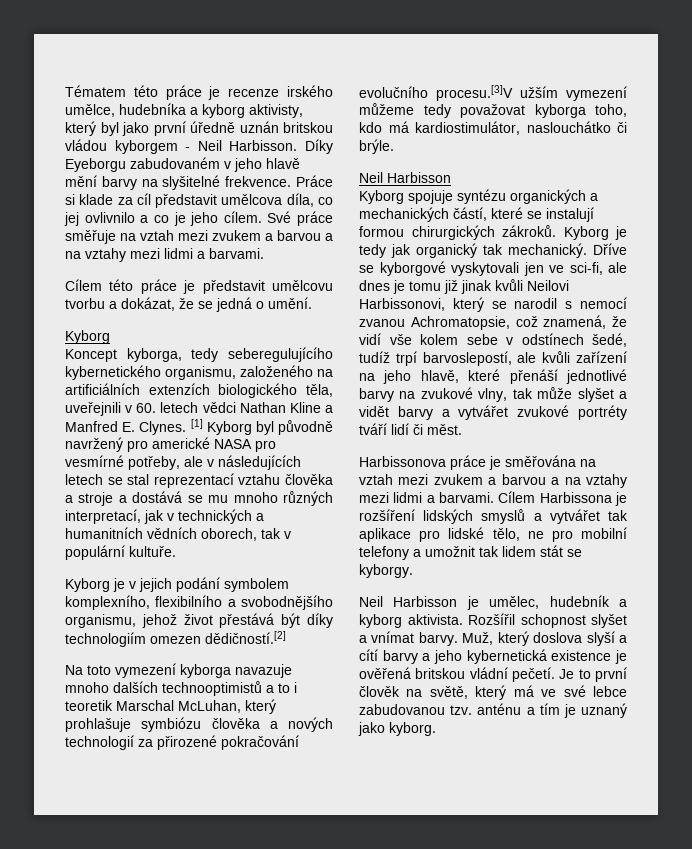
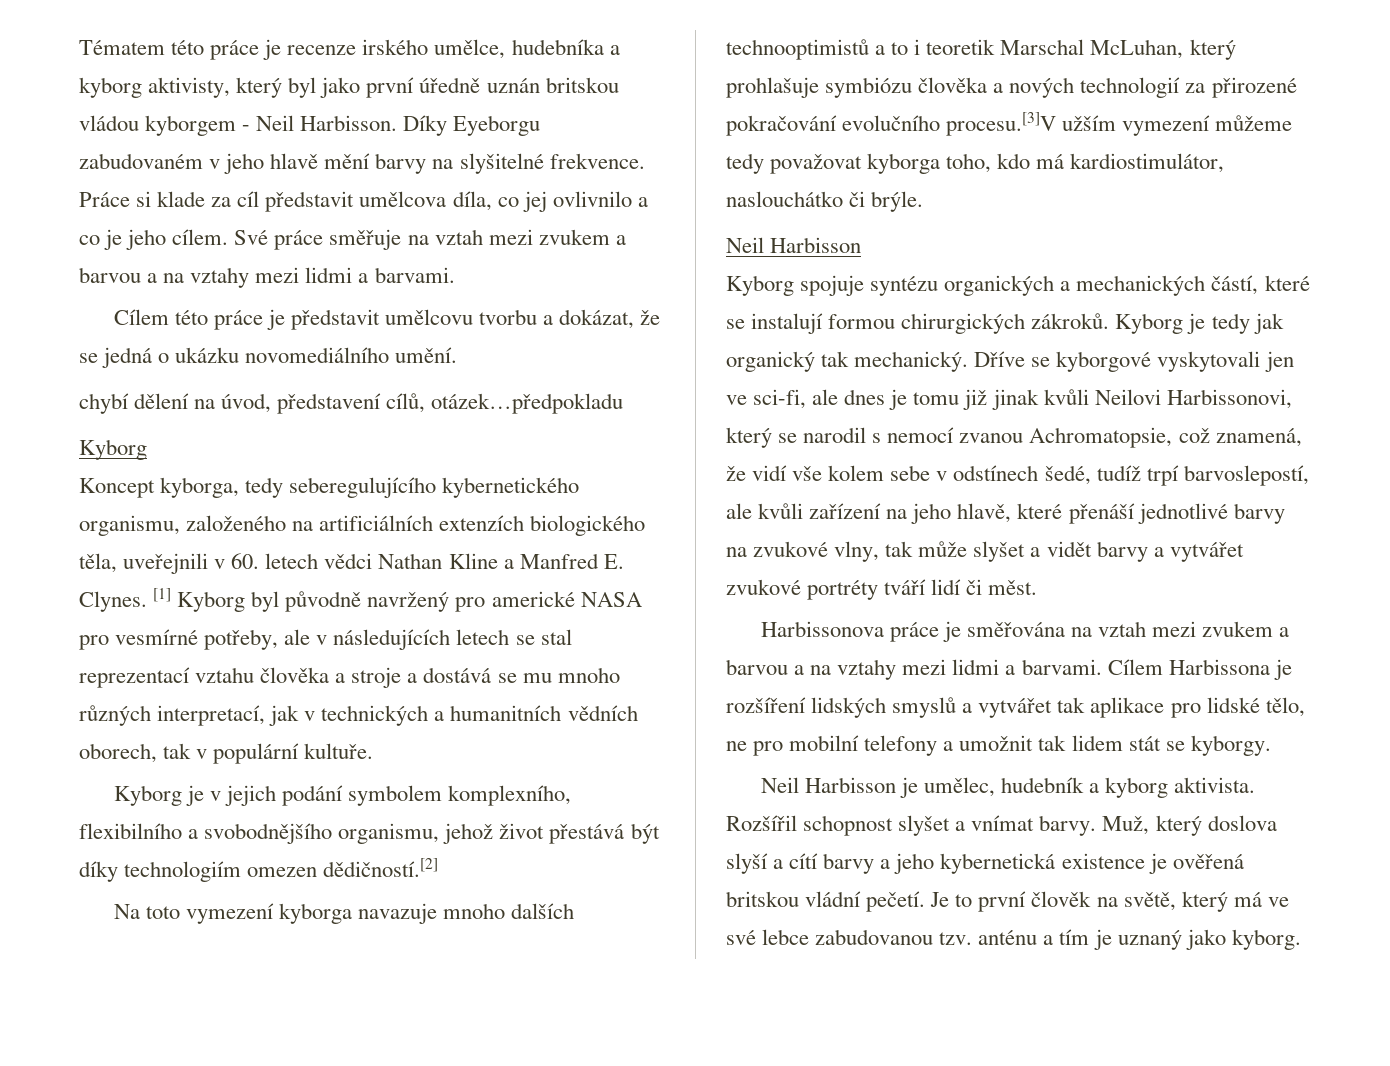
(264, 305) none -> [175,347,390,363] ukázku novomediálního
(312, 303) none -> [79,393,624,414] // chybí dělení na úvod, představení cílů, otázek…předpokladu

